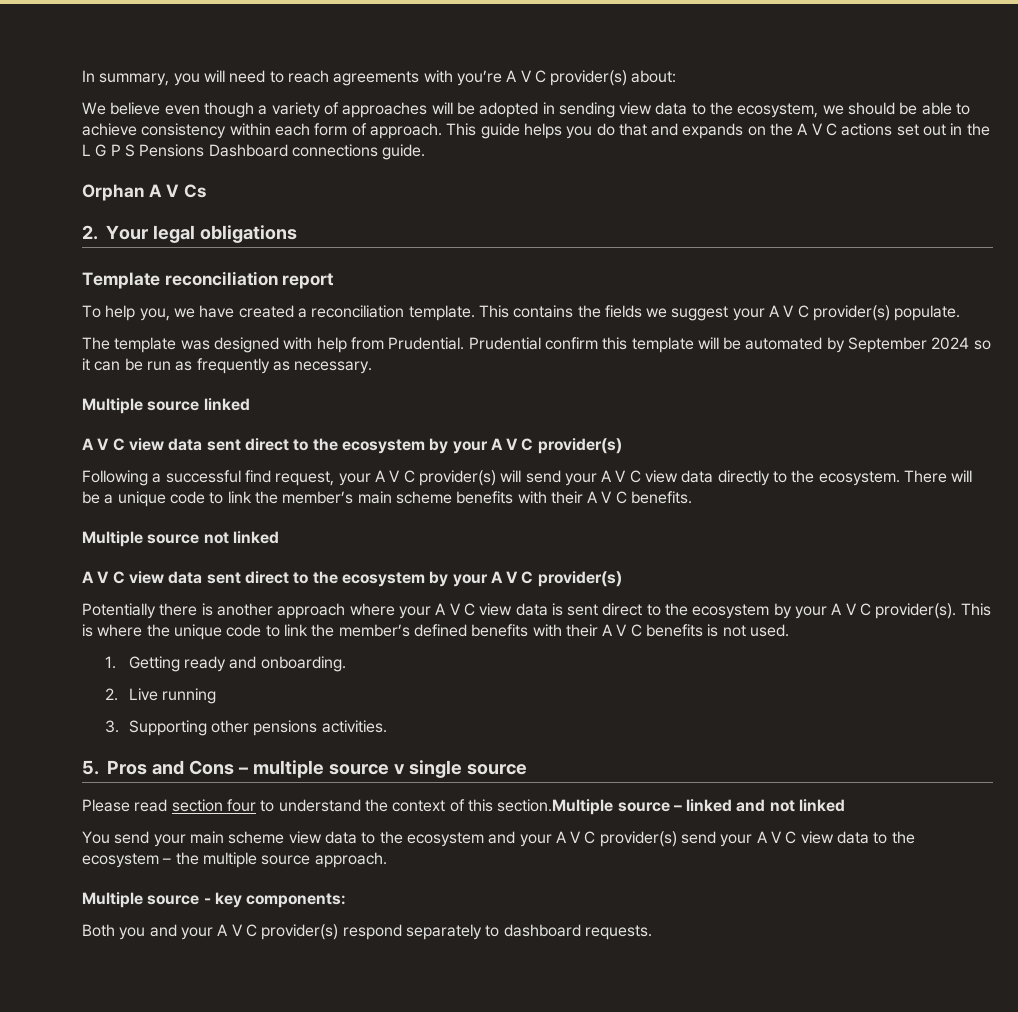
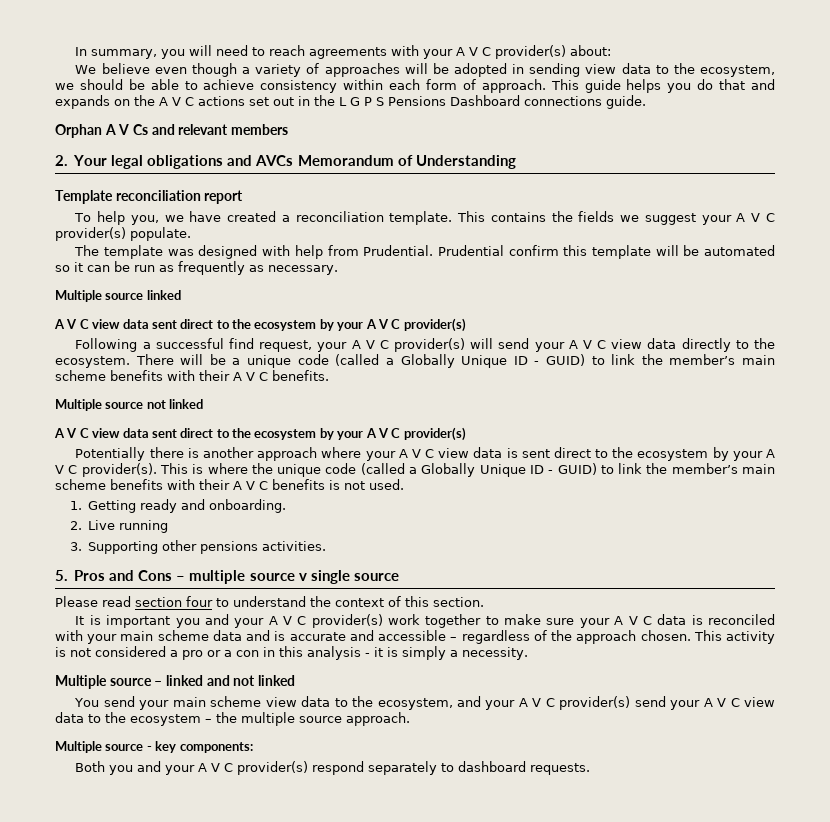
[456,70,502,86] you’re -> [423,49,454,59] your
(207, 191) none -> [151,124,288,135] and relevant members
(297, 234) none -> [227,155,516,169] and AVCs Memorandum of Understanding
[826,337,970,353] by September 2024 -> (775, 250) none
(205, 497) none -> [335,354,585,368] (called a Globally Unique ID - GUID)
[265,624,467,637] to link the member’s defined -> [360,463,775,477] [55,479,106,490] (called a Globally Unique ID - GUID) to link the member’s main scheme
[497,799,614,815] section.Multiple -> [433,597,484,607] [75,614,776,628] [55,630,776,644] [55,646,528,660] [55,675,107,689] section. // It is important you and your A V C provider(s) work together to make sure your A V C data is reconciled with your main scheme data and is accurate and accessible – regardless of the approach chosen. This activity is not considered a pro or a con in this analysis - it is simply a necessity. // Multiple
[406,832,484,847] ecosystem -> [377,698,453,710] ecosystem,

